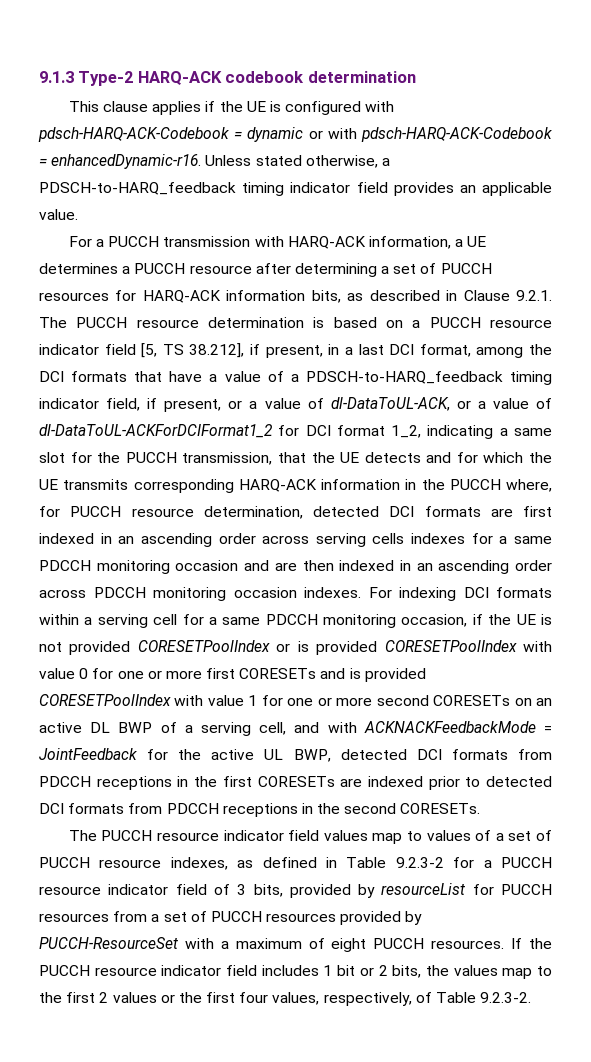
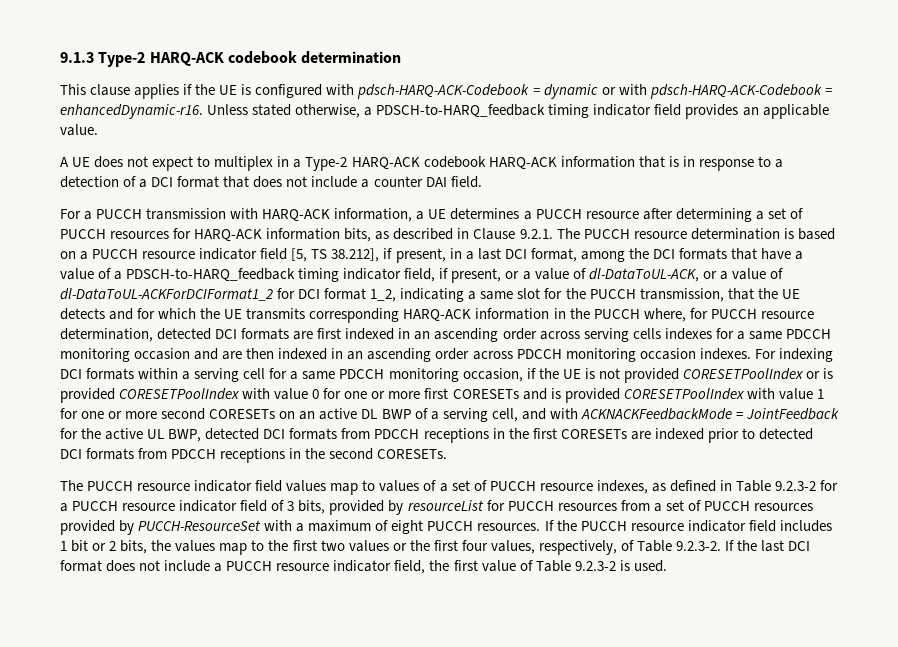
(78, 214) none -> [60,156,783,171] [60,176,482,188] // A UE does not expect to multiplex in a Type-2 HARQ-ACK codebook HARQ-ACK information that is in response to a detection of a DCI format that does not include a counter DAI field.
[99,992,109,1003] 2 -> [320,540,345,551] two
(532, 997) none -> [725,540,811,552] [60,560,667,574] If the last DCI format does not include a PUCCH resource indicator field, the first value of Table 9.2.3-2 is used.

